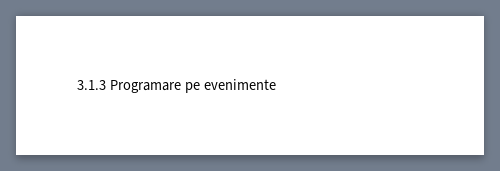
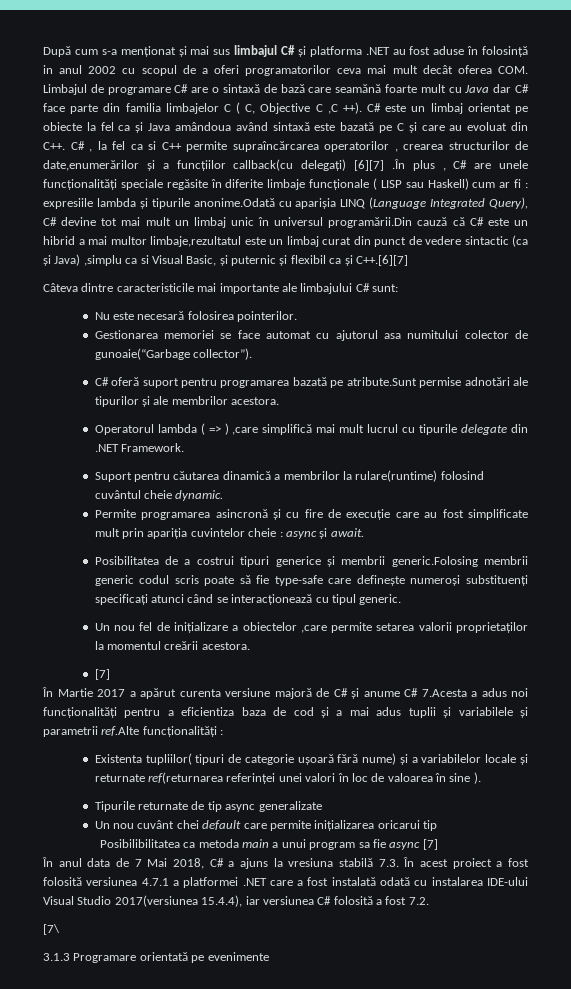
(77, 85) none -> [43,45,528,57] [43,65,529,76] [43,84,529,95] [43,102,529,114] [43,122,528,133] [43,141,528,152] [43,159,528,171] [43,178,528,190] [43,197,528,209] [43,217,528,228] [43,235,528,247] [43,254,408,266] [43,283,398,294] [94,311,298,322] [94,330,528,341] [94,348,253,360] [94,377,528,388] [94,396,280,407] [94,423,529,435] [94,443,185,452] [94,470,484,482] [94,490,224,501] [94,509,528,520] [94,528,364,539] [94,556,528,567] [94,575,528,586] [94,594,402,605] [94,622,528,633] [94,641,250,650] [94,669,110,680] [42,687,528,699] [43,707,529,718] [43,726,224,737] [94,753,528,765] [94,772,481,784] [94,801,322,812] [94,820,438,831] [99,839,438,850] [42,857,529,869] [43,877,529,888] [43,895,429,907] [43,924,60,935] După cum s-a menționat și mai sus limbajul C# și platforma .NET au fost aduse în folosință in anul 2002 cu scopul de a oferi programatorilor ceva mai mult decât oferea COM. Limbajul de programare C# are o sintaxă de bază care seamănă foarte mult cu Java dar C# face parte din familia limbajelor C ( C, Objective C ,C ++). C# este un limbaj orientat pe obiecte la fel ca și Java amândoua având sintaxă este bazată pe C și care au evoluat din C++. C# , la fel ca si C++ permite supraîncărcarea operatorilor , crearea structurilor de date,enumerărilor și a funcțiilor callback(cu delegați) [6][7] .În plus , C# are unele funcționalități speciale regăsite în diferite limbaje funcționale ( LISP sau Haskell) cum ar fi : expresiile lambda și tipurile anonime.Odată cu aparișia LINQ (Language Integrated Query), C# devine tot mai mult un limbaj unic în universul programării.Din cauză că C# este un hibrid a mai multor limbaje,rezultatul este un limbaj curat din punct de vedere sintactic (ca și Java) ,simplu ca si Visual Basic, și puternic și flexibil ca și C++.[6][7] // Câteva dintre caracteristicile mai importante ale limbajului C# sunt: // Nu este necesară folosirea pointerilor. // Gestionarea memoriei se face automat cu ajutorul asa numitului colector de gunoaie(“Garbage collector”). // C# oferă suport pentru programarea bazată pe atribute.Sunt permise adnotări ale tipurilor și ale membrilor acestora. // Operatorul lambda ( => ) ,care simplifică mai mult lucrul cu tipurile delegate din .NET Framework. // Suport pentru căutarea dinamică a membrilor la rulare(runtime) folosind cuvântul cheie dynamic. // Permite programarea asincronă și cu fire de execuție care au fost simplificate mult prin apariția cuvintelor cheie : async și await. // Posibilitatea de a costrui tipuri generice și membrii generic.Folosing membrii generic codul scris poate să fie type-safe care definește numeroși substituenți specificați atunci când se interacționează cu tipul generic. // Un nou fel de inițializare a obiectelor ,care permite setarea valorii proprietaților la momentul creării acestora. // [7] // În Martie 2017 a apărut curenta versiune majoră de C# și anume C# 7.Acesta a adus noi funcționalități pentru a eficientiza baza de cod și a mai adus tuplii și variabilele și parametrii ref.Alte funcționalități : // Existenta tupliilor( tipuri de categorie ușoară fără nume) și a variabilelor locale și returnate ref(returnarea referinței unei valori în loc de valoarea în sine ). // Tipurile returnate de tip async generalizate // Un nou cuvânt chei default care permite inițializarea oricarui tip // Posibilibilitatea ca metoda main a unui program sa fie async [7] // În anul data de 7 Mai 2018, C# a ajuns la vresiuna stabilă 7.3. În acest proiect a fost folosită versiunea 4.7.1 a platformei .NET care a fost instalată odată cu instalarea IDE-ului Visual Studio 2017(versiunea 15.4.4), iar versiunea C# folosită a fost 7.2. // [7\ //
(181, 86) none -> [139,952,188,961] orientată

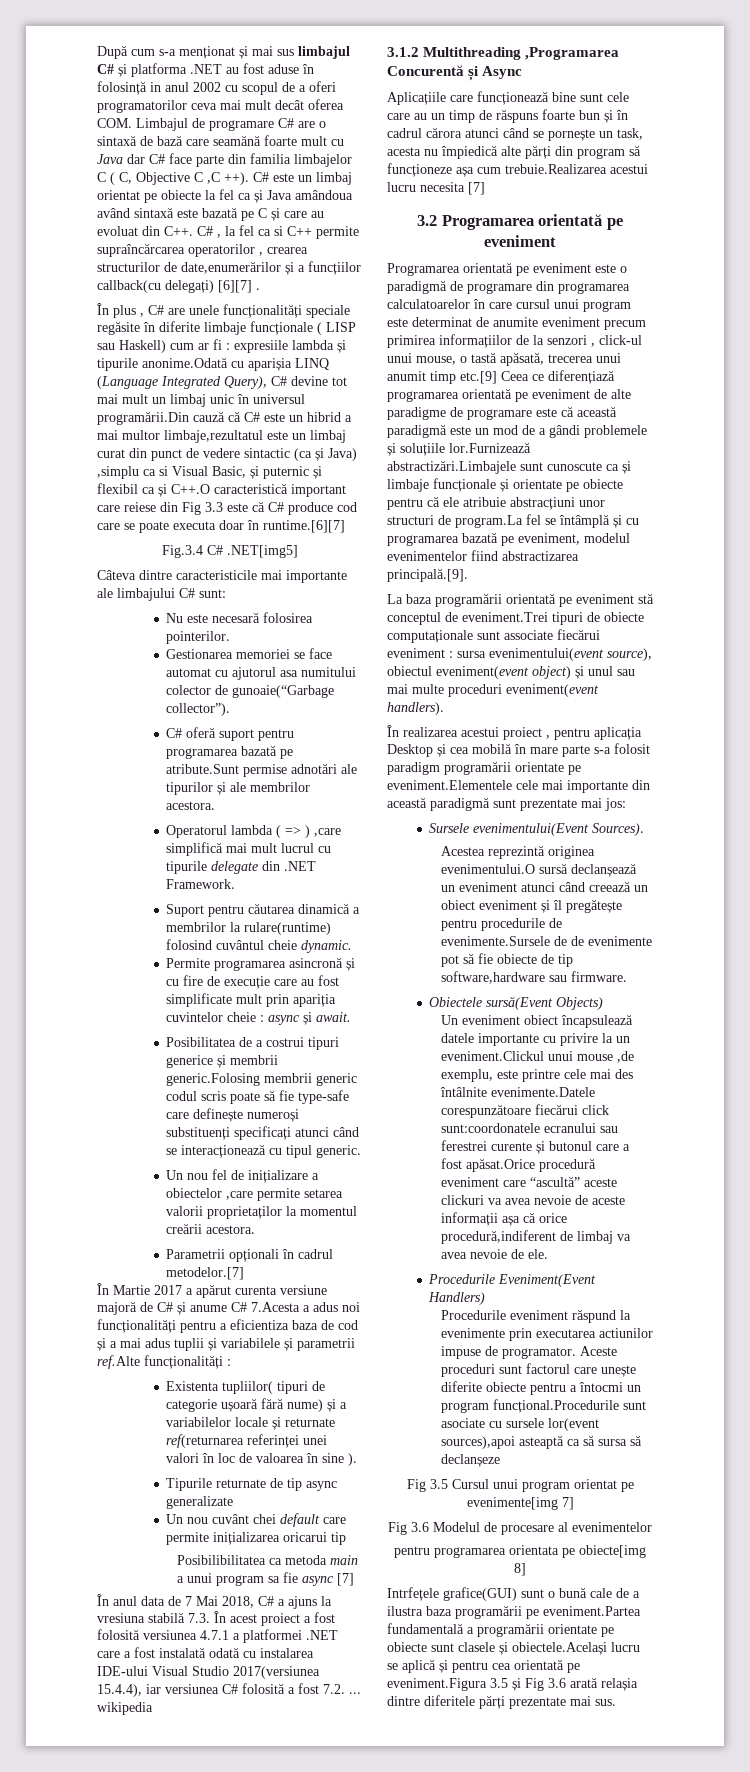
[391,159,405,169] .În -> [256,288,260,290] [97,303,109,315] . // În
[355,255,408,266] C++.[6][7] -> [171,483,346,497] [97,501,357,515] [97,520,345,533] [162,545,298,558] C++.O caracteristică important care reiese din Fig 3.3 este că C# produce cod care se poate executa doar în runtime.[6][7] // Fig.3.4 C# .NET[img5]
[94,669,110,680] [7] -> [166,1249,334,1262] [166,1267,245,1280] Parametrii opționali în cadrul metodelor.[7]
[43,924,60,935] [43,952,269,963] // [7\ // 3.1.3 Programare orientată pe evenimente -> [349,1692,361,1694] [97,1702,153,1715] [387,47,620,60] [387,65,523,81] [387,91,629,105] [387,109,628,123] [387,127,643,141] [387,145,641,159] [387,163,648,177] [387,182,485,195] [417,214,623,230] [484,235,556,247] [387,262,627,276] [387,280,630,294] [387,299,631,312] [387,317,646,330] [387,334,642,348] [387,352,621,366] [387,370,615,384] [387,388,631,402] [387,406,617,420] [387,424,647,438] [387,442,531,456] [387,460,631,474] [387,478,623,492] [387,496,605,510] [387,514,639,528] [387,532,630,546] [387,550,579,561] [387,568,468,582] [387,593,654,607] [387,612,644,625] [387,629,600,643] [387,648,652,661] [387,666,635,679] [387,684,599,697] [387,702,444,715] [387,725,642,740] [387,743,650,757] [387,761,581,775] [387,780,650,793] [387,797,626,811] [429,823,645,836] [440,845,595,859] [440,863,637,877] [440,881,648,892] [440,899,622,913] [440,918,562,931] [440,936,652,946] [440,953,573,967] [440,971,627,984] [429,996,604,1010] [440,1014,633,1028] [440,1033,630,1046] [440,1051,634,1063] [440,1069,633,1082] [439,1087,595,1097] [440,1104,609,1118] [440,1123,618,1133] [440,1140,630,1154] [440,1158,596,1172] [440,1176,617,1187] [440,1195,625,1205] [440,1212,567,1226] [440,1230,631,1244] [440,1249,548,1259] [428,1274,597,1287] [428,1292,486,1305] [440,1309,631,1323] [440,1328,653,1341] [440,1346,617,1359] [440,1363,636,1377] [440,1381,641,1395] [440,1399,646,1413] [440,1418,599,1431] [440,1435,642,1449] [440,1454,500,1467] [406,1479,634,1492] [466,1497,574,1510] [388,1522,652,1535] [394,1545,646,1558] [514,1563,526,1576] [387,1587,640,1601] [387,1605,641,1619] [387,1623,614,1637] [387,1642,640,1655] [387,1659,580,1673] [387,1677,638,1691] [387,1695,616,1709] ... wikipedia // 3.1.2 Multithreading ,Programarea Concurentă și Async // Aplicațiile care funcționează bine sunt cele care au un timp de răspuns foarte bun și în cadrul cărora atunci când se pornește un task, acesta nu împiedică alte părți din program să funcționeze așa cum trebuie.Realizarea acestui lucru necesita [7] // 3.2 Programarea orientată pe eveniment // Programarea orientată pe eveniment este o paradigmă de programare din programarea calculatoarelor în care cursul unui program este determinat de anumite eveniment precum primirea informațiilor de la senzori , click-ul unui mouse, o tastă apăsată, trecerea unui anumit timp etc.[9] Ceea ce diferențiază programarea orientată pe eveniment de alte paradigme de programare este că această paradigmă este un mod de a gândi problemele și soluțiile lor.Furnizează abstractizări.Limbajele sunt cunoscute ca și limbaje funcționale și orientate pe obiecte pentru că ele atribuie abstracțiuni unor structuri de program.La fel se întâmplă și cu programarea bazată pe eveniment, modelul evenimentelor fiind abstractizarea principală.[9]. // La baza programării orientată pe eveniment stă conceptul de eveniment.Trei tipuri de obiecte computaționale sunt associate fiecărui eveniment : sursa evenimentului(event source), obiectul eveniment(event object) și unul sau mai multe proceduri eveniment(event handlers). // În realizarea acestui proiect , pentru aplicația Desktop și cea mobilă în mare parte s-a folosit paradigm programării orientate pe eveniment.Elementele cele mai importante din această paradigmă sunt prezentate mai jos: // Sursele evenimentului(Event Sources). // Acestea reprezintă originea evenimentului.O sursă declanșează un eveniment atunci când creează un obiect eveniment și îl pregătește pentru procedurile de evenimente.Sursele de de evenimente pot să fie obiecte de tip software,hardware sau firmware. // Obiectele sursă(Event Objects) // Un eveniment obiect încapsulează datele importante cu privire la un eveniment.Clickul unui mouse ,de exemplu, este printre cele mai des întâlnite evenimente.Datele corespunzătoare fiecărui click sunt:coordonatele ecranului sau ferestrei curente și butonul care a fost apăsat.Orice procedură eveniment care “ascultă” aceste clickuri va avea nevoie de aceste informații așa că orice procedură,indiferent de limbaj va avea nevoie de ele. // Procedurile Eveniment(Event Handlers) // Procedurile eveniment răspund la evenimente prin executarea actiunilor impuse de programator. Aceste proceduri sunt factorul care unește diferite obiecte pentru a întocmi un program funcțional.Procedurile sunt asociate cu sursele lor(event sources),apoi asteaptă ca să sursa să declanșeze // Fig 3.5 Cursul unui program orientat pe evenimente[img 7] // Fig 3.6 Modelul de procesare al evenimentelor // pentru programarea orientata pe obiecte[img 8] // Intrfețele grafice(GUI) sunt o bună cale de a ilustra baza programării pe eveniment.Partea fundamentală a programării orientate pe obiecte sunt clasele și obiectele.Același lucru se aplică și pentru cea orientată pe eveniment.Figura 3.5 și Fig 3.6 arată relașia dintre diferitele părți prezentate mai sus.

